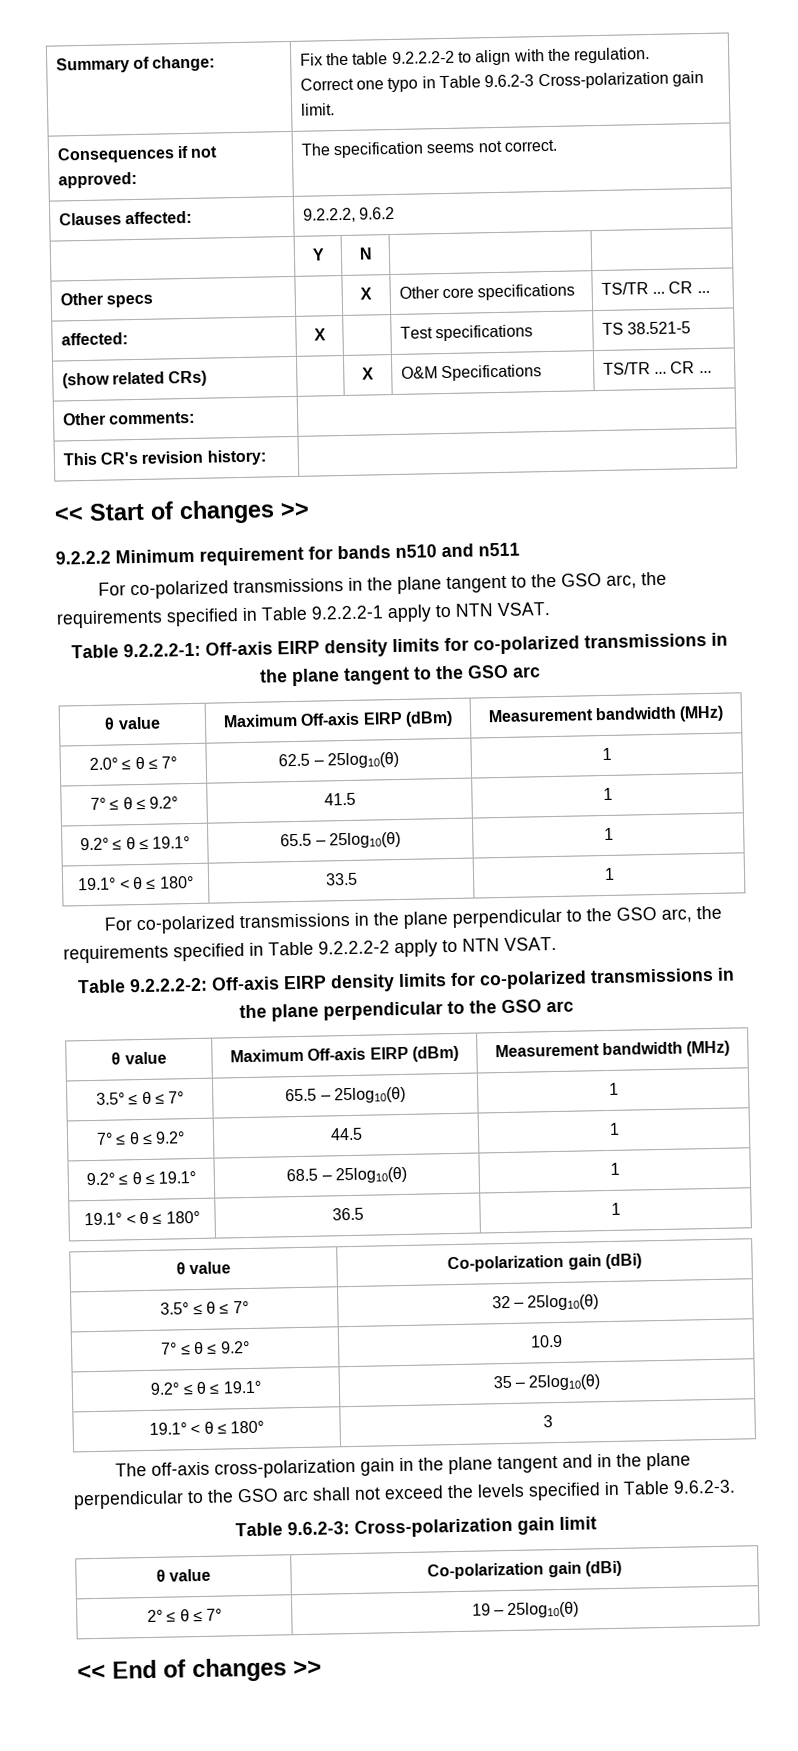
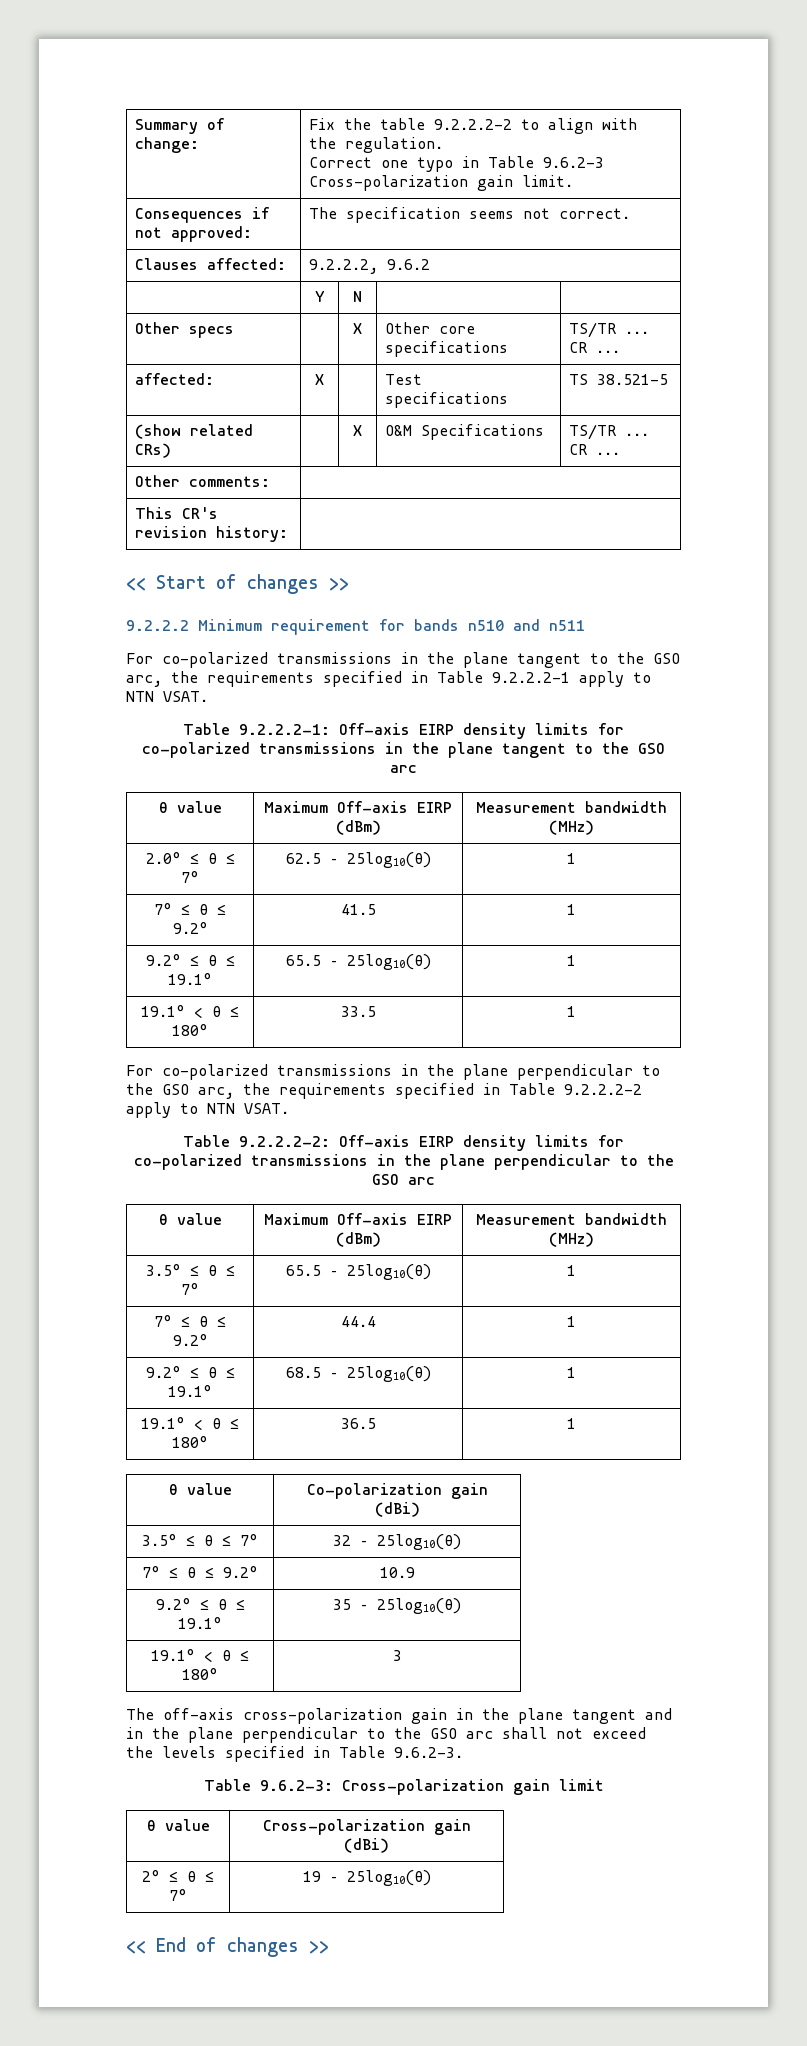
[329,1127,363,1141] 44.5 -> [340,1316,376,1327] 44.4
[427,1562,545,1580] Co-polarization -> [262,1819,425,1835] Cross-polarization

